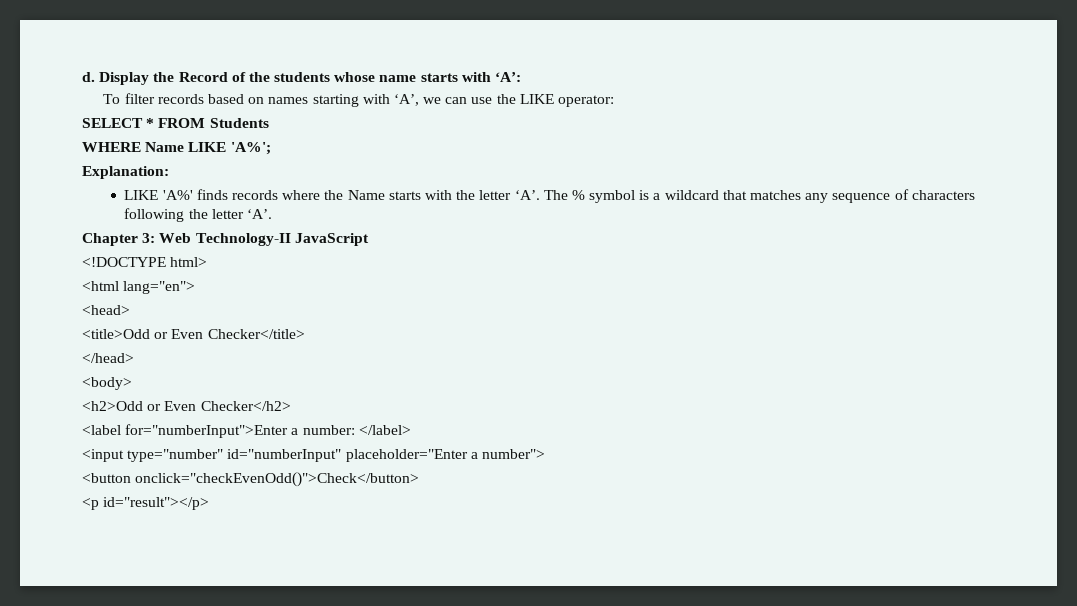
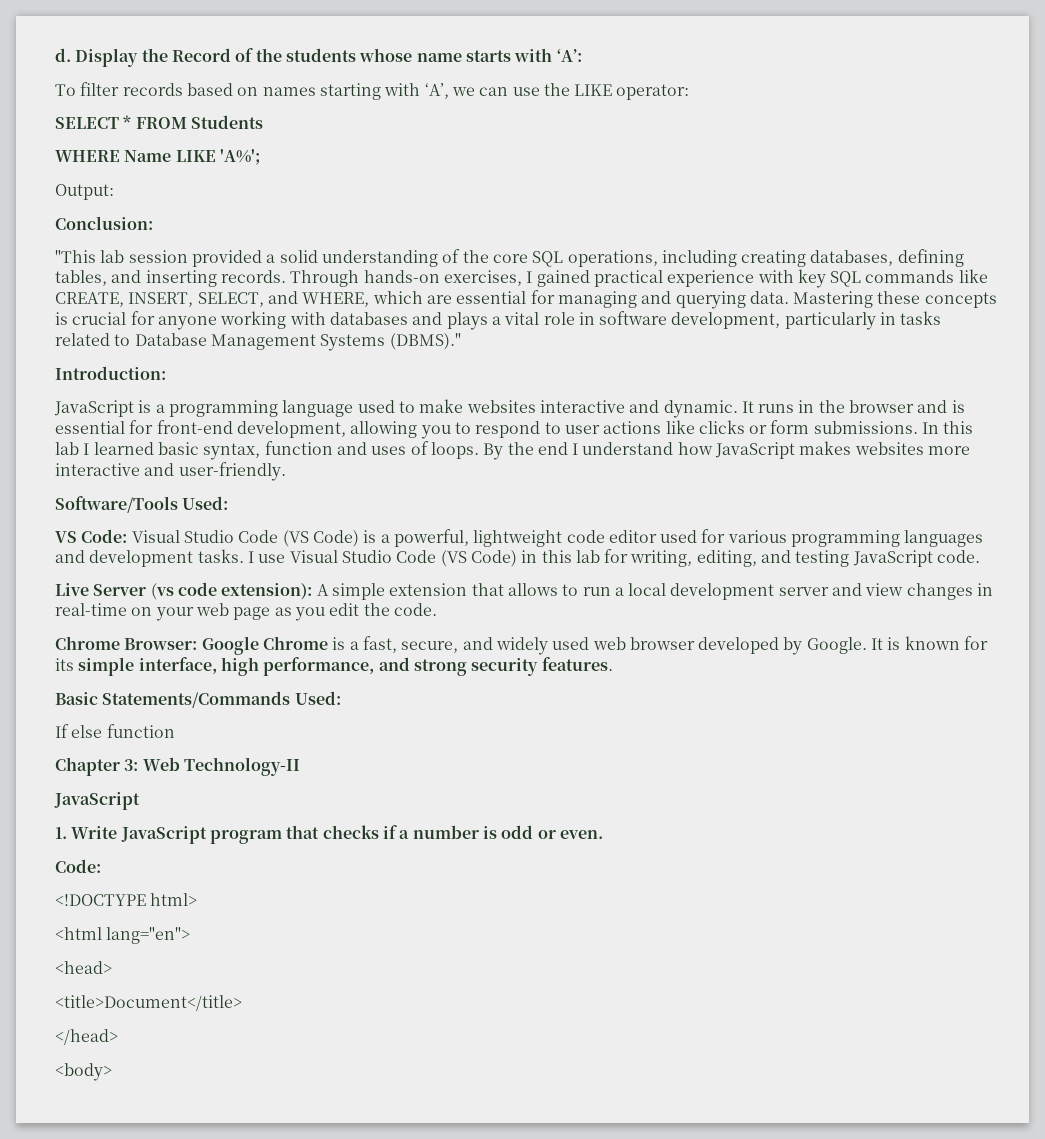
[82,166,169,179] [124,189,975,203] [124,208,273,222] Explanation: // LIKE 'A%' finds records where the Name starts with the letter ‘A’. The % symbol is a wildcard that matches any sequence of characters following the letter ‘A’. -> [55,184,114,200] [55,216,153,230] [55,249,964,267] [55,269,988,288] [55,290,997,309] [55,311,942,330] [55,333,461,351] [55,366,166,380] [54,399,965,418] [55,420,974,439] [55,441,971,460] [55,462,286,481] [55,496,229,513] [55,529,984,547] [55,549,981,567] [55,582,994,600] [55,603,437,621] [55,636,989,655] [55,657,613,676] [55,691,341,708] [55,724,175,738] Output: // Conclusion: // "This lab session provided a solid understanding of the core SQL operations, including creating databases, defining tables, and inserting records. Through hands-on exercises, I gained practical experience with key SQL commands like CREATE, INSERT, SELECT, and WHERE, which are essential for managing and querying data. Mastering these concepts is crucial for anyone working with databases and plays a vital role in software development, particularly in tasks related to Database Management Systems (DBMS)." // Introduction: // JavaScript is a programming language used to make websites interactive and dynamic. It runs in the browser and is essential for front-end development, allowing you to respond to user actions like clicks or form submissions. In this lab I learned basic syntax, function and uses of loops. By the end I understand how JavaScript makes websites more interactive and user-friendly. // Software/Tools Used: // VS Code: Visual Studio Code (VS Code) is a powerful, lightweight code editor used for various programming languages and development tasks. I use Visual Studio Code (VS Code) in this lab for writing, editing, and testing JavaScript code. // Live Server (vs code extension): A simple extension that allows to run a local development server and view changes in real-time on your web page as you edit the code. // Chrome Browser: Google Chrome is a fast, secure, and widely used web browser developed by Google. It is known for its simple interface, high performance, and strong security features. // Basic Statements/Commands Used: // If else function
[294,233,369,246] JavaScript -> [54,792,140,810] [55,825,603,844] [55,859,101,873] // JavaScript // 1. Write JavaScript program that checks if a number is odd or even. // Code:
[82,329,305,339] [82,353,134,363] [82,377,132,390] [82,401,291,411] [82,424,411,438] [82,449,545,462] [82,472,420,487] [82,497,210,510] <title>Odd or Even Checker</title> // </head> // <body> // <h2>Odd or Even Checker</h2> // <label for="numberInput">Enter a number: </label> // <input type="number" id="numberInput" placeholder="Enter a number"> // <button onclick="checkEvenOdd()">Check</button> // <p id="result"></p> -> [55,995,242,1011] [55,1029,118,1045] [55,1063,112,1081] <title>Document</title> // </head> // <body>

